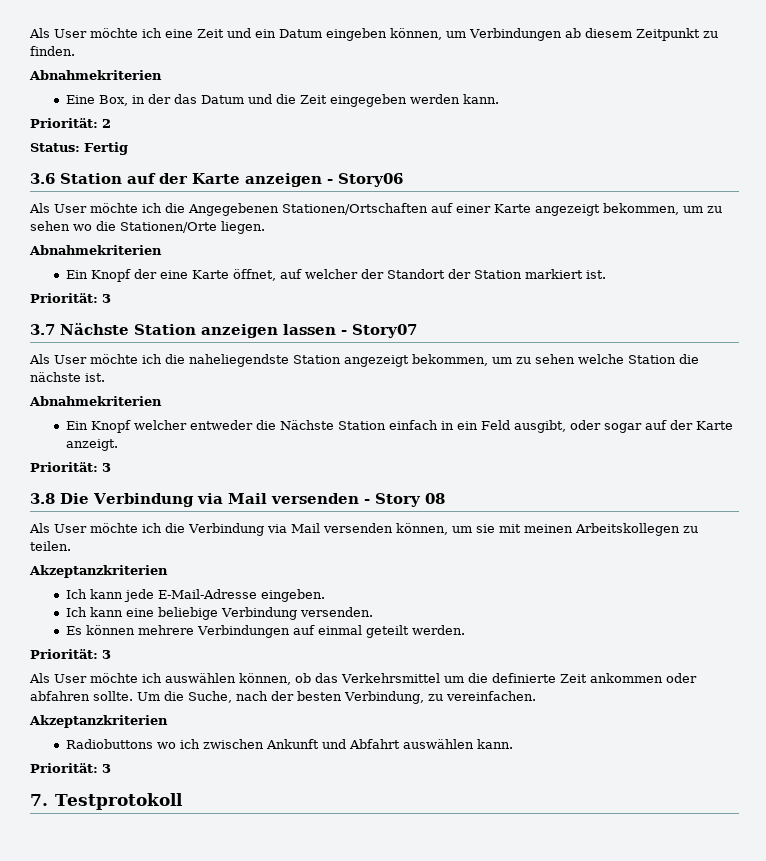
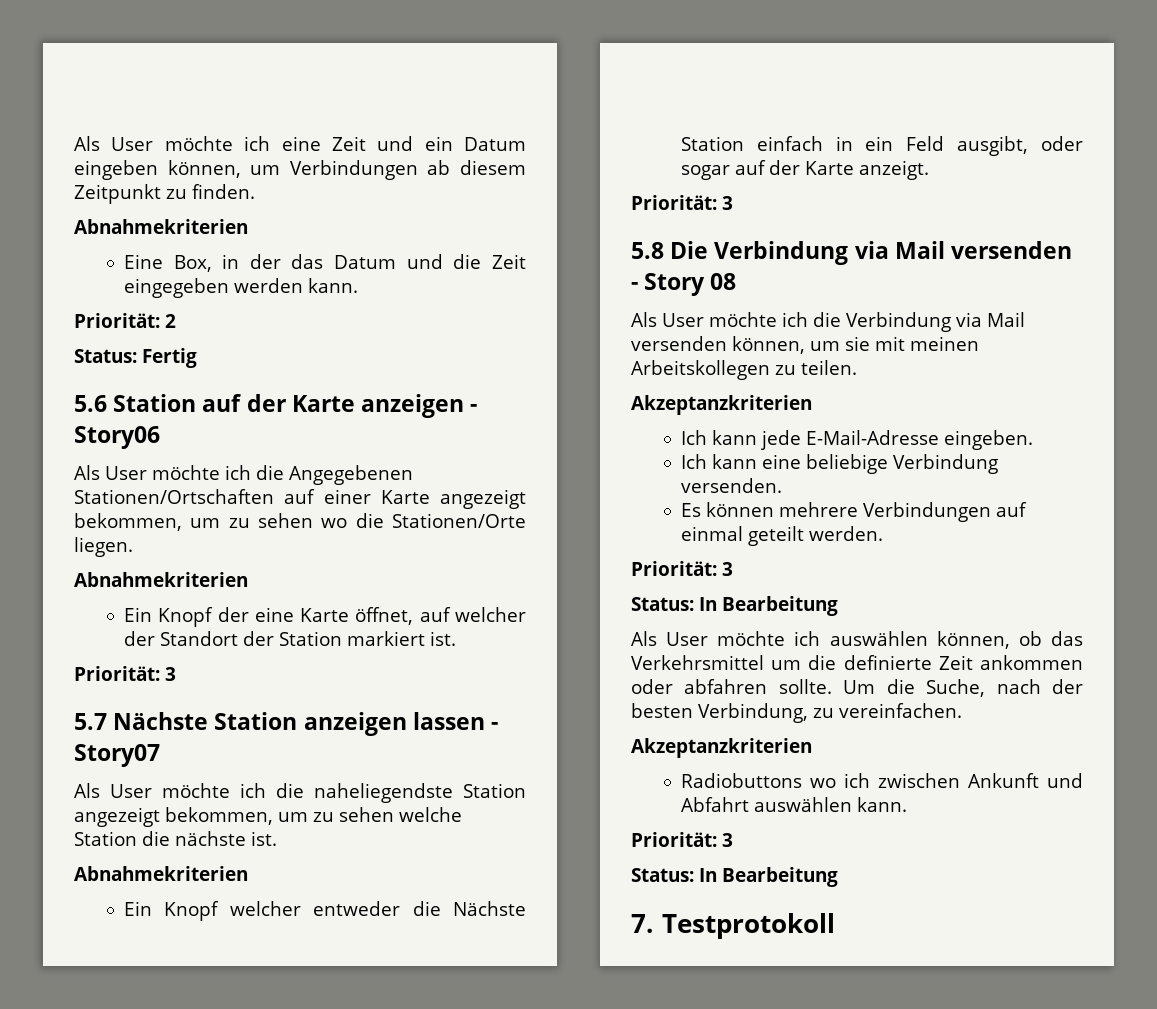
[30,173,55,184] 3.6 -> [74,395,107,412] 5.6
[30,324,55,335] 3.7 -> [74,713,107,730] 5.7
[30,493,55,504] 3.8 -> [631,242,664,259] 5.8
(111, 654) none -> [631,596,838,616] // Status: In Bearbeitung
(111, 768) none -> [631,867,838,887] // Status: In Bearbeitung

